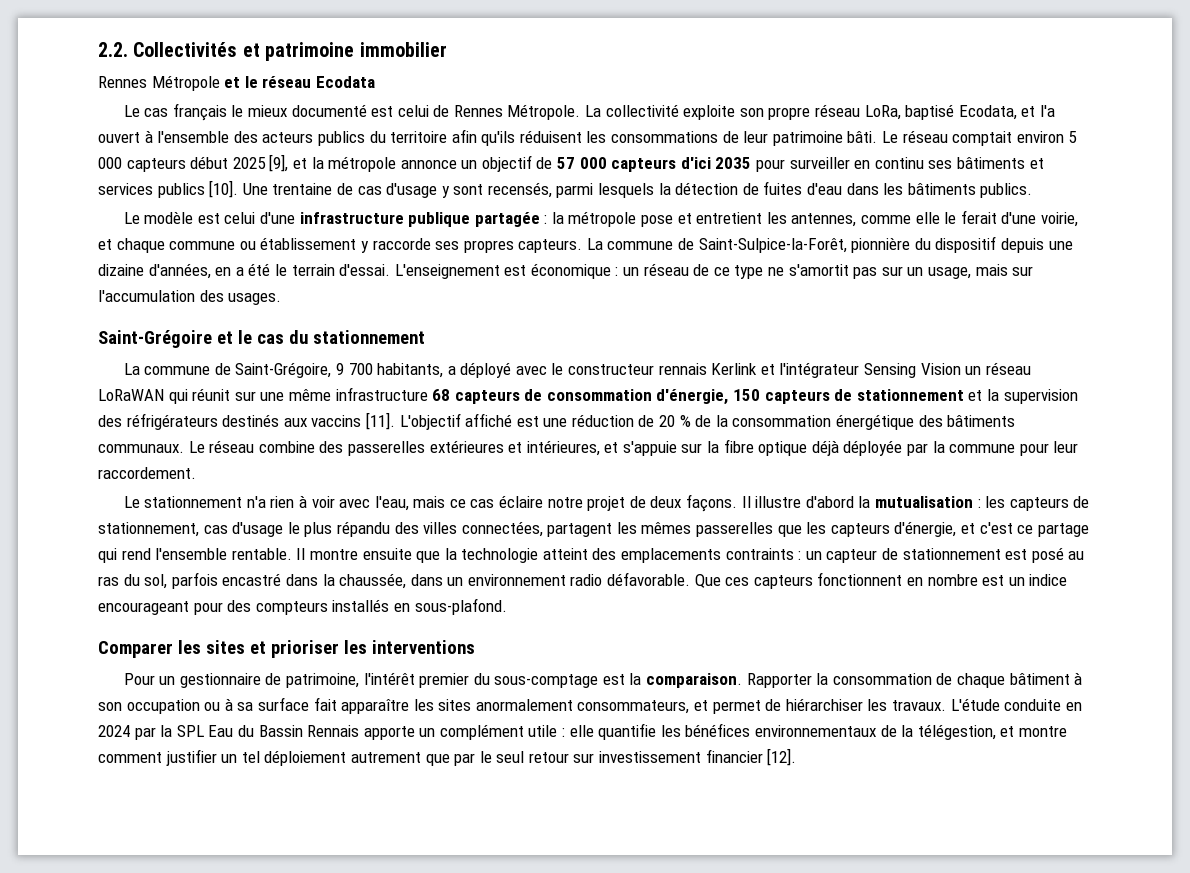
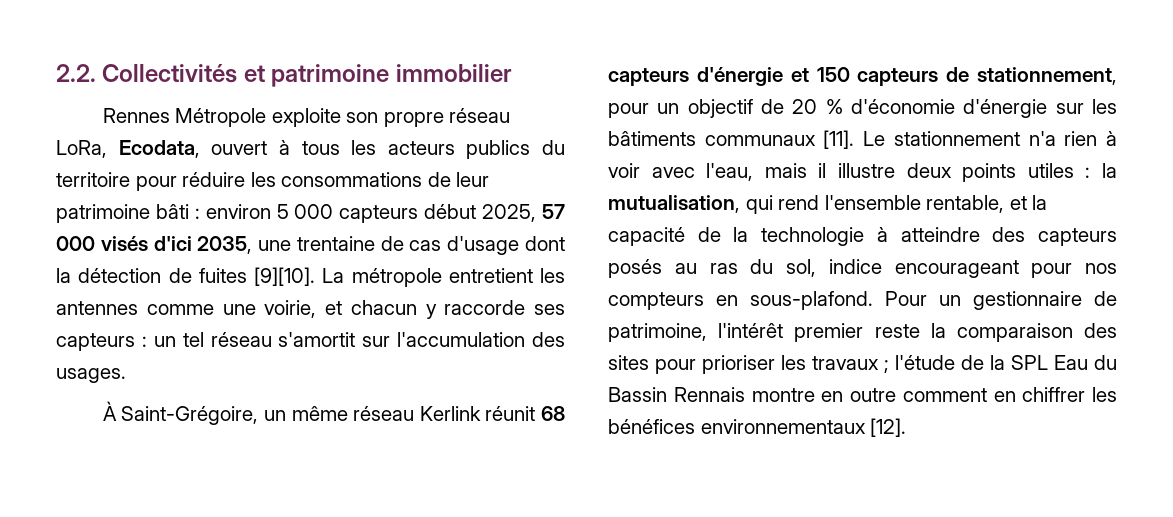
[224,76,375,88] [123,103,679,121] et le réseau Ecodata // Le cas français le mieux documenté est celui de Rennes Métropole. La collectivité -> (267, 117) none
[905,104,1055,120] [98,130,258,143] baptisé Ecodata, et l'a ouvert à l'ensemble des -> [118,140,377,158] Ecodata, ouvert à tous les
[451,129,582,146] afin qu'ils réduisent -> [135,172,246,191] pour réduire
[847,130,1013,146] bâti. Le réseau comptait -> [155,204,200,219] bâti :
[232,154,1044,172] [98,180,1033,198] [123,210,1078,227] [98,236,1073,253] [98,263,1034,279] [98,290,282,305] [98,330,425,348] [123,362,1031,378] [98,387,1078,405] [98,412,1016,430] [98,439,1079,456] [98,467,196,479] 2025 [9], et la métropole annonce un objectif de 57 000 capteurs d'ici 2035 pour surveiller en continu ses bâtiments et services publics [10]. Une trentaine de cas d'usage y sont recensés, parmi lesquels la détection de fuites d'eau dans les bâtiments publics. // Le modèle est celui d'une infrastructure publique partagée : la métropole pose et entretient les antennes, comme elle le ferait d'une voirie, et chaque commune ou établissement y raccorde ses propres capteurs. La commune de Saint-Sulpice-la-Forêt, pionnière du dispositif depuis une dizaine d'années, en a été le terrain d'essai. L'enseignement est économique : un réseau de ce type ne s'amortit pas sur un usage, mais sur l'accumulation des usages. // Saint-Grégoire et le cas du stationnement // La commune de Saint-Grégoire, 9 700 habitants, a déployé avec le constructeur rennais Kerlink et l'intégrateur Sensing Vision un réseau LoRaWAN qui réunit sur une même infrastructure 68 capteurs de consommation d'énergie, 150 capteurs de stationnement et la supervision des réfrigérateurs destinés aux vaccins [11]. L'objectif affiché est une réduction de 20 % de la consommation énergétique des bâtiments communaux. Le réseau combine des passerelles extérieures et intérieures, et s'appuie sur la fibre optique déjà déployée par la commune pour leur raccordement. // -> [482,204,566,222] [56,236,565,255] [56,267,565,287] [56,300,565,319] [56,332,565,351] [56,368,126,383] [102,401,565,425] [608,67,1117,86] [608,99,1117,118] [608,130,855,149] 2025, 57 000 visés d'ici 2035, une trentaine de cas d'usage dont la détection de fuites [9][10]. La métropole entretient les antennes comme une voirie, et chacun y raccorde ses capteurs : un tel réseau s'amortit sur l'accumulation des usages. // À Saint-Grégoire, un même réseau Kerlink réunit 68 capteurs d'énergie et 150 capteurs de stationnement, pour un objectif de 20 % d'économie d'énergie sur les bâtiments communaux [11].
[449,494,1090,512] [98,521,1089,537] [98,547,1085,563] [98,572,1068,589] [98,598,507,615] [98,640,475,658] ce cas éclaire notre projet de deux façons. Il illustre d'abord la mutualisation : les capteurs de stationnement, cas d'usage le plus répandu des villes connectées, partagent les mêmes passerelles que les capteurs d'énergie, et c'est ce partage qui rend l'ensemble rentable. Il montre ensuite que la technologie atteint des emplacements contraints : un capteur de stationnement est posé au ras du sol, parfois encastré dans la chaussée, dans un environnement radio défavorable. Que ces capteurs fonctionnent en nombre est un indice encourageant pour des compteurs installés en sous-plafond. // Comparer les sites et prioriser les interventions // -> [818,163,1117,182] [608,195,1048,214] [608,227,1117,246] [608,259,1117,278] [608,291,873,310] il illustre deux points utiles : la mutualisation, qui rend l'ensemble rentable, et la capacité de la technologie à atteindre des capteurs posés au ras du sol, indice encourageant pour nos compteurs en sous-plafond.
[473,672,1083,688] [98,697,1082,714] [98,725,156,740] du sous-comptage est la comparaison. Rapporter la consommation de chaque bâtiment à son occupation ou à sa surface fait apparaître les sites anormalement consommateurs, et permet de hiérarchiser les travaux. L'étude conduite en 2024 par -> [874,323,1117,342] [608,355,984,374] reste la comparaison des sites pour prioriser les travaux ; l'étude de
[363,723,1067,740] [98,749,763,766] apporte un complément utile : elle quantifie les bénéfices environnementaux de la télégestion, et montre comment justifier un tel déploiement autrement que par le seul retour sur investissement financier -> [751,387,1117,402] [608,419,866,434] montre en outre comment en chiffrer les bénéfices environnementaux

